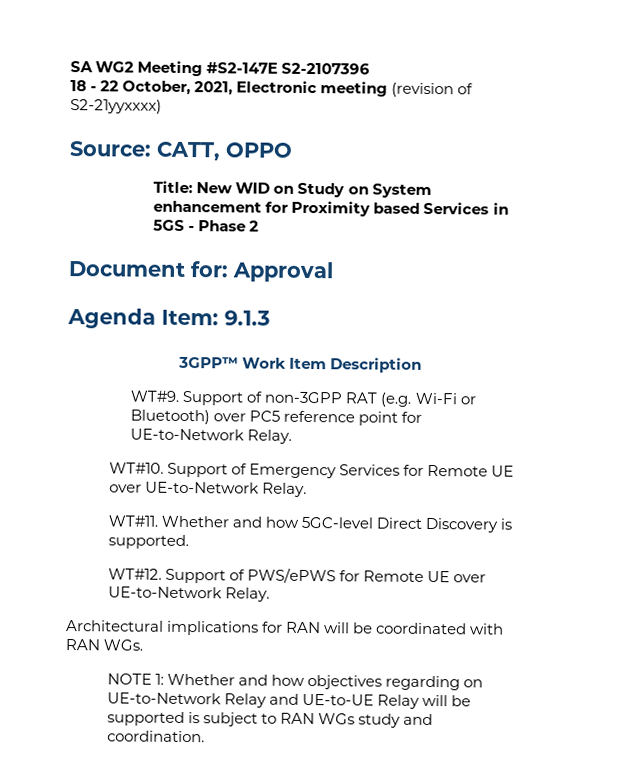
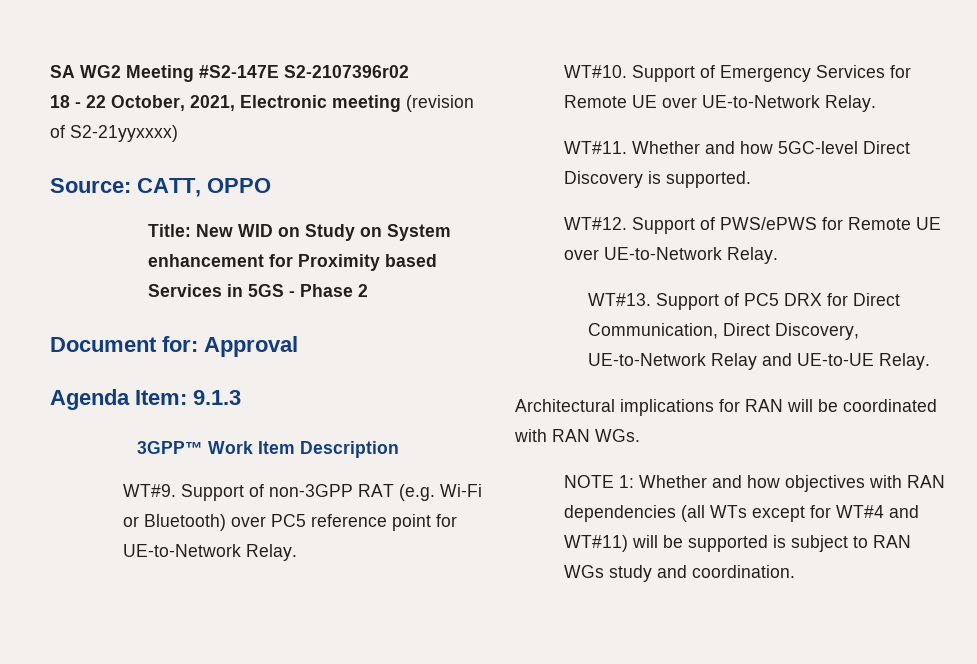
[281,62,371,75] S2-2107396 -> [284,65,409,78] S2-2107396r02
(271, 594) none -> [588,293,901,310] [588,323,860,340] [588,353,931,370] // WT#13. Support of PC5 DRX for Direct Communication, Direct Discovery, UE-to-Network Relay and UE-to-UE Relay.
[385,675,484,691] [107,692,421,709] regarding on UE-to-Network Relay and UE-to-UE Relay -> [868,475,945,488] [563,505,919,522] [563,535,628,552] with RAN dependencies (all WTs except for WT#4 and WT#11)

